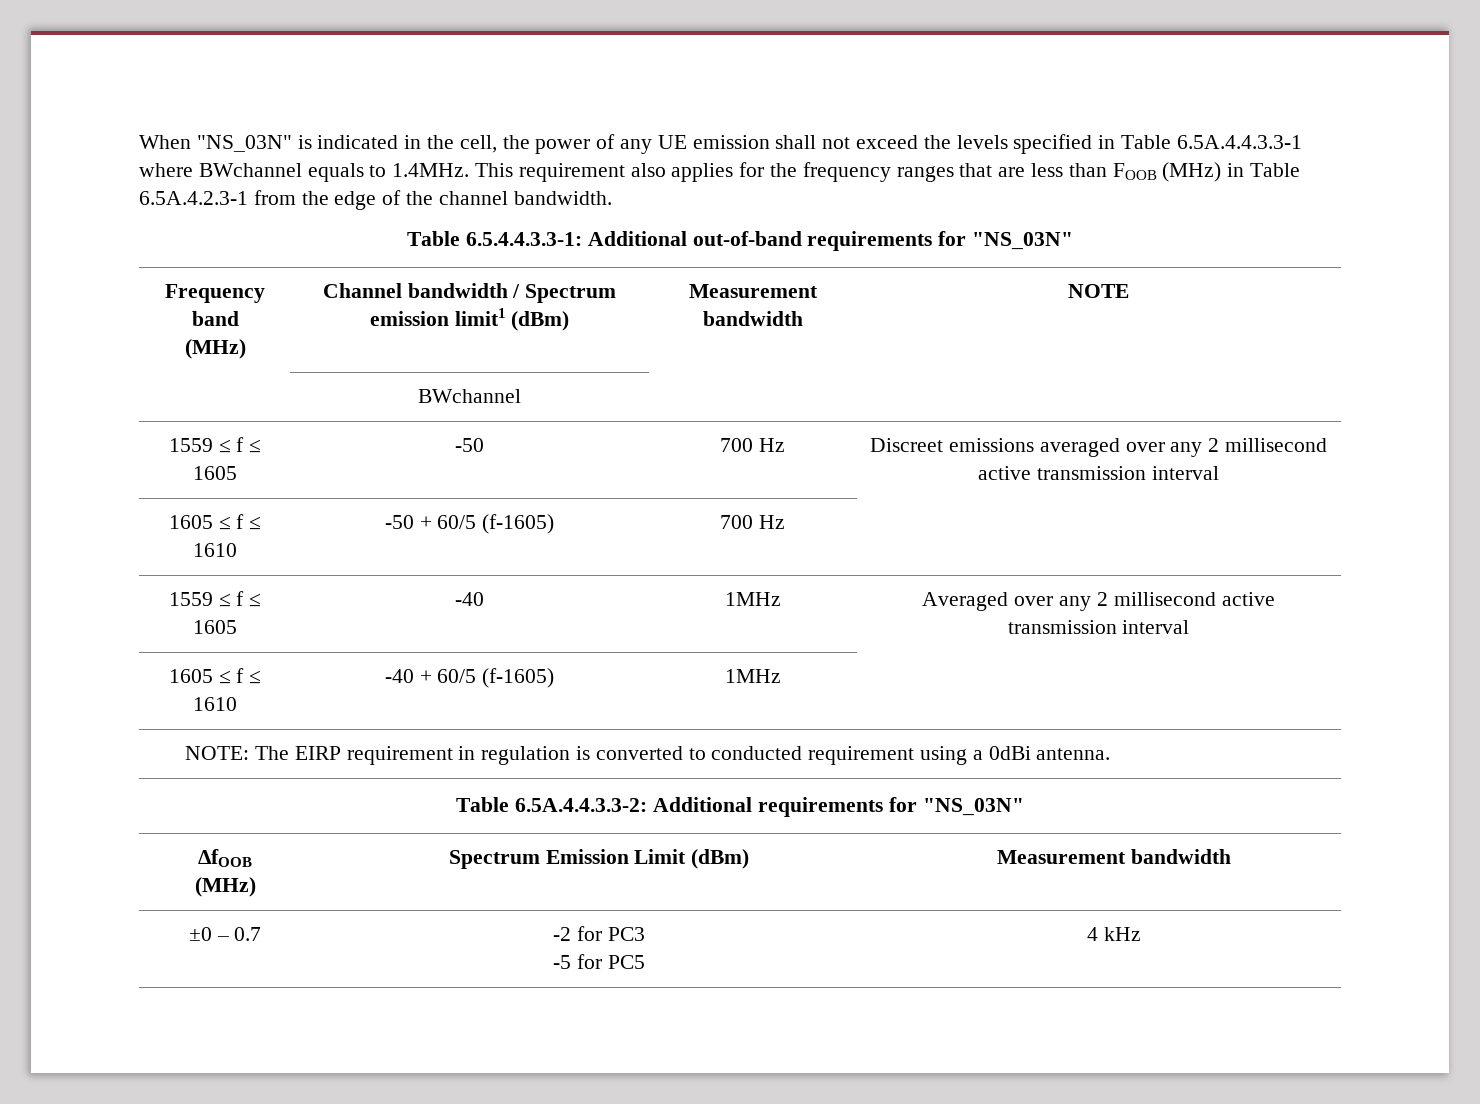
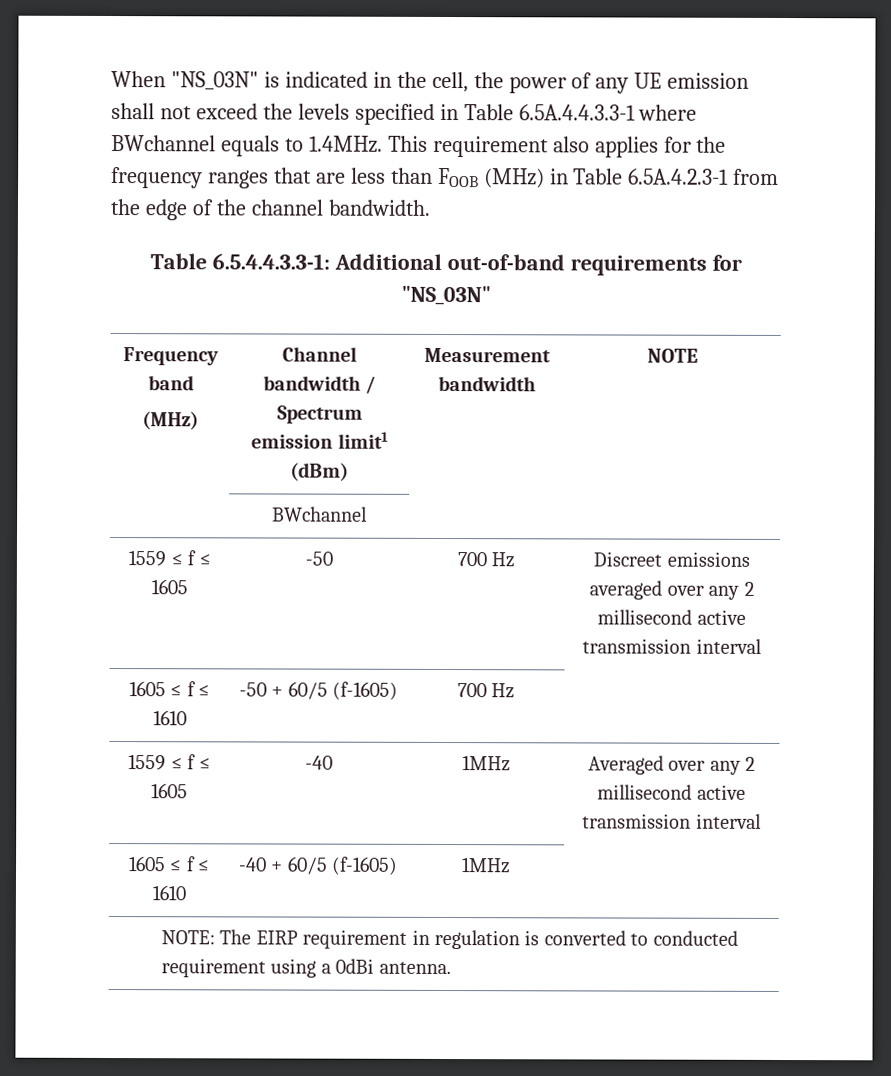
[456,797,1024,817] [198,849,252,867] [194,877,256,897] [448,849,750,869] [997,849,1231,864] [188,927,262,941] [553,926,645,941] [553,954,645,969] [1087,927,1141,941] // Table 6.5A.4.4.3.3-2: Additional requirements for "NS_03N" // ΔfOOB // (MHz) | Spectrum Emission Limit (dBm) | Measurement bandwidth // ±0 – 0.7 | -2 for PC3 // -5 for PC5 | 4 kHz -> (451, 968) none

